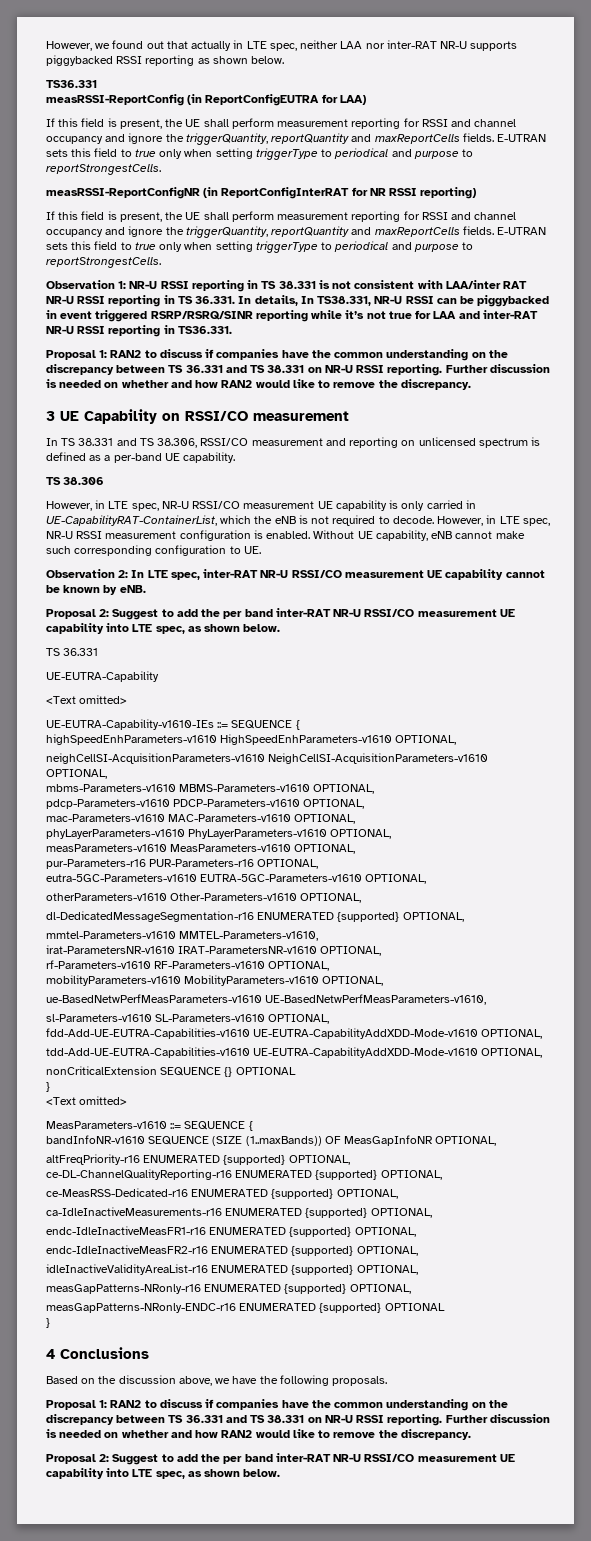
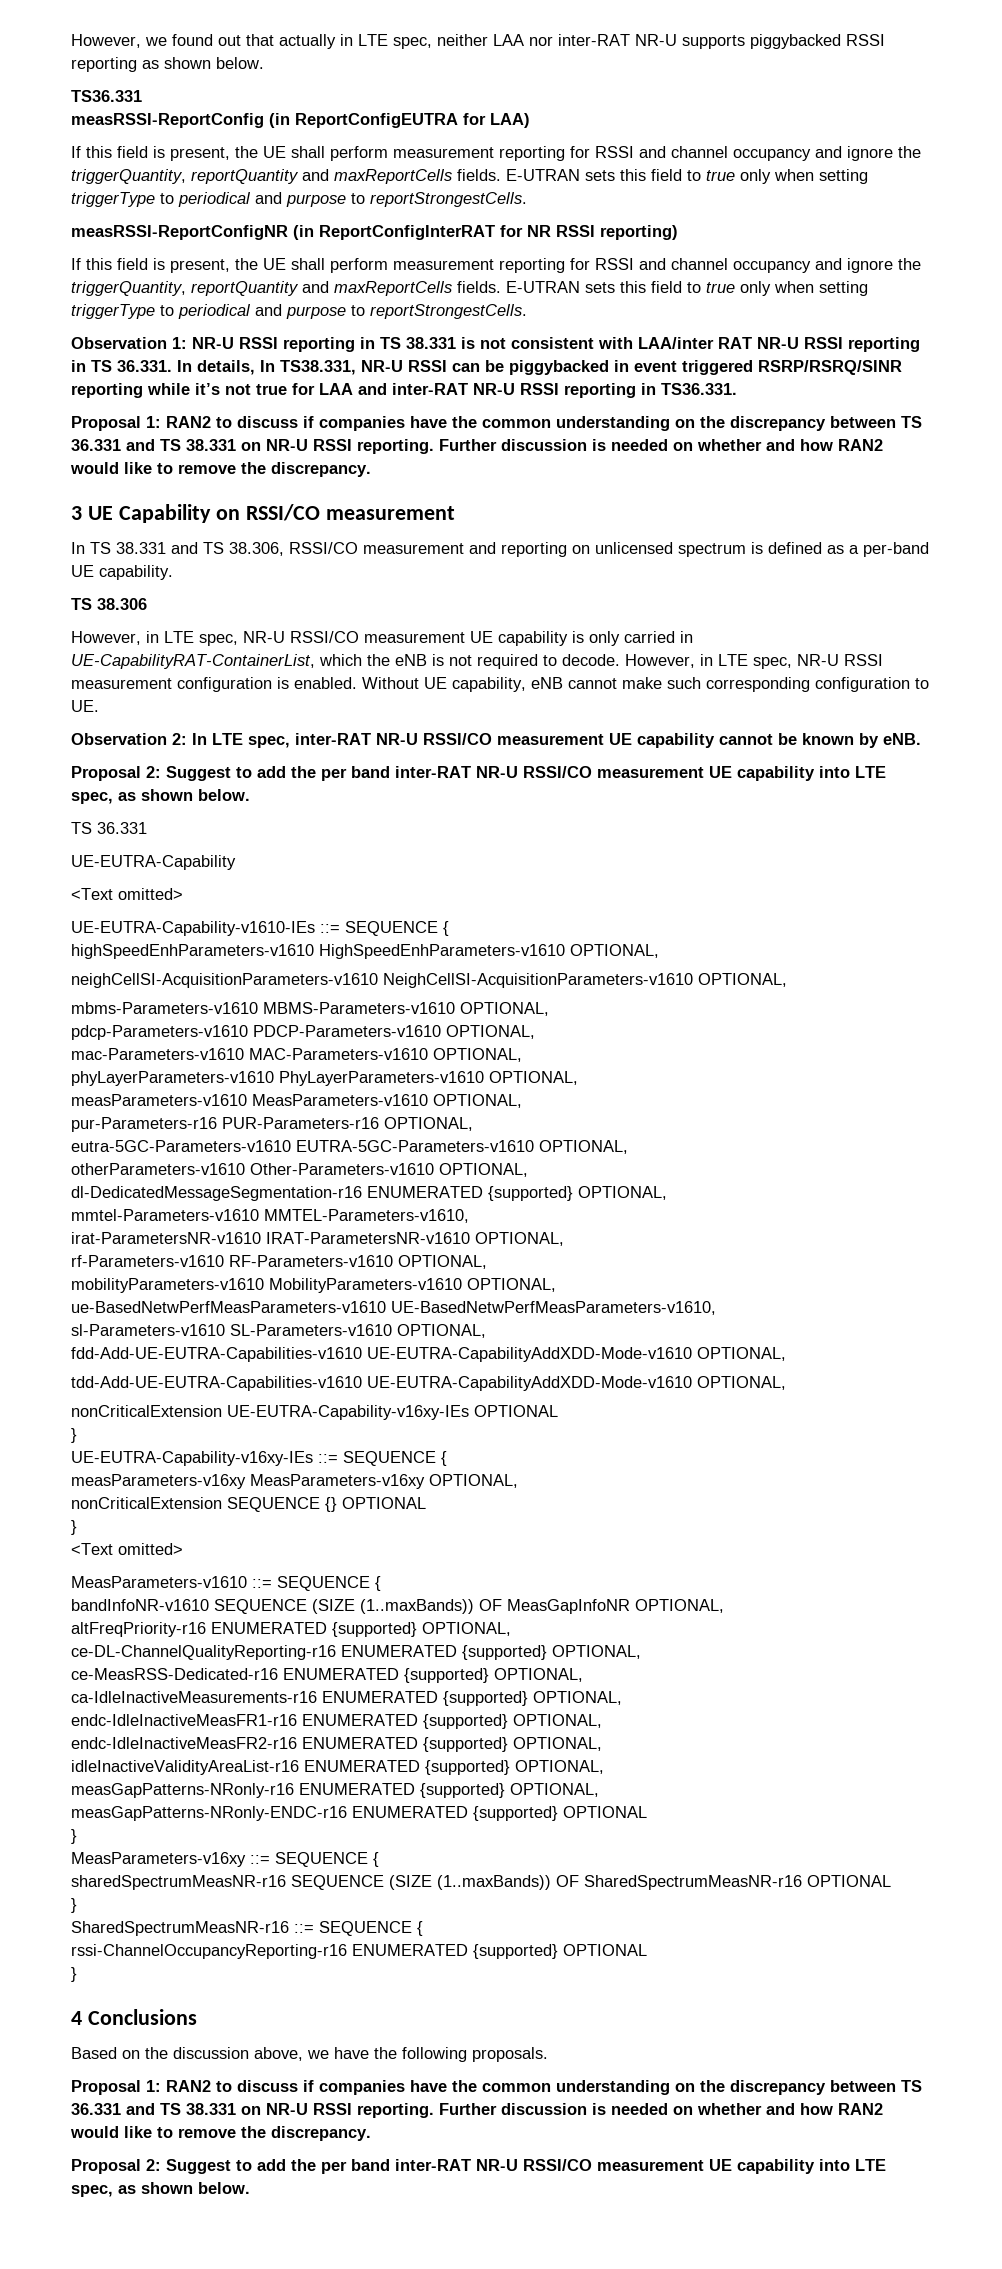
(543, 1053) none -> [71,1405,558,1420] [71,1428,77,1443] [71,1451,447,1466] [71,1474,518,1489] // nonCriticalExtension UE-EUTRA-Capability-v16xy-IEs OPTIONAL // } // UE-EUTRA-Capability-v16xy-IEs ::= SEQUENCE { // measParameters-v16xy MeasParameters-v16xy OPTIONAL,
(50, 1323) none -> [71,1852,379,1867] [71,1875,891,1890] [71,1898,77,1913] [71,1921,423,1936] [71,1944,647,1959] [71,1967,77,1982] // MeasParameters-v16xy ::= SEQUENCE { // sharedSpectrumMeasNR-r16 SEQUENCE (SIZE (1..maxBands)) OF SharedSpectrumMeasNR-r16 OPTIONAL // } // SharedSpectrumMeasNR-r16 ::= SEQUENCE { // rssi-ChannelOccupancyReporting-r16 ENUMERATED {supported} OPTIONAL // }

